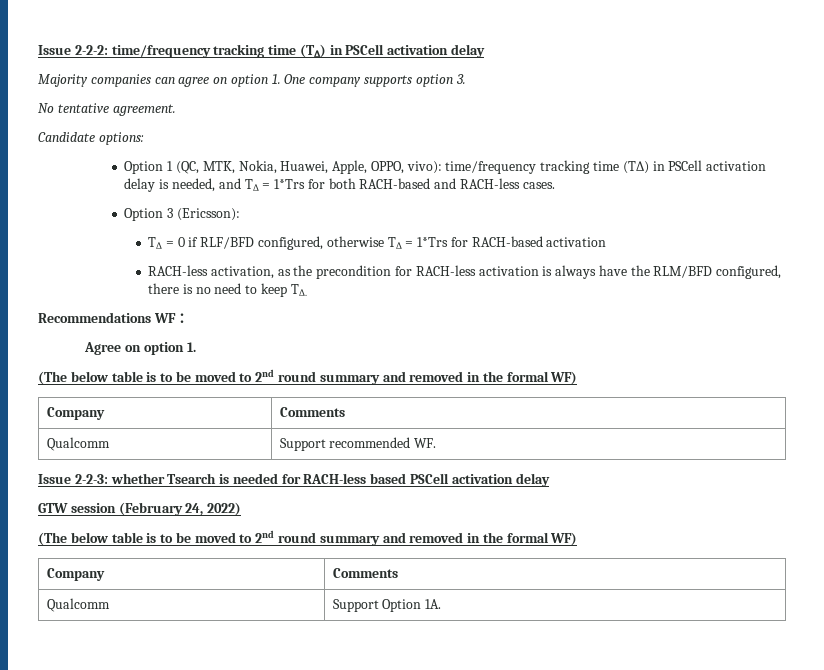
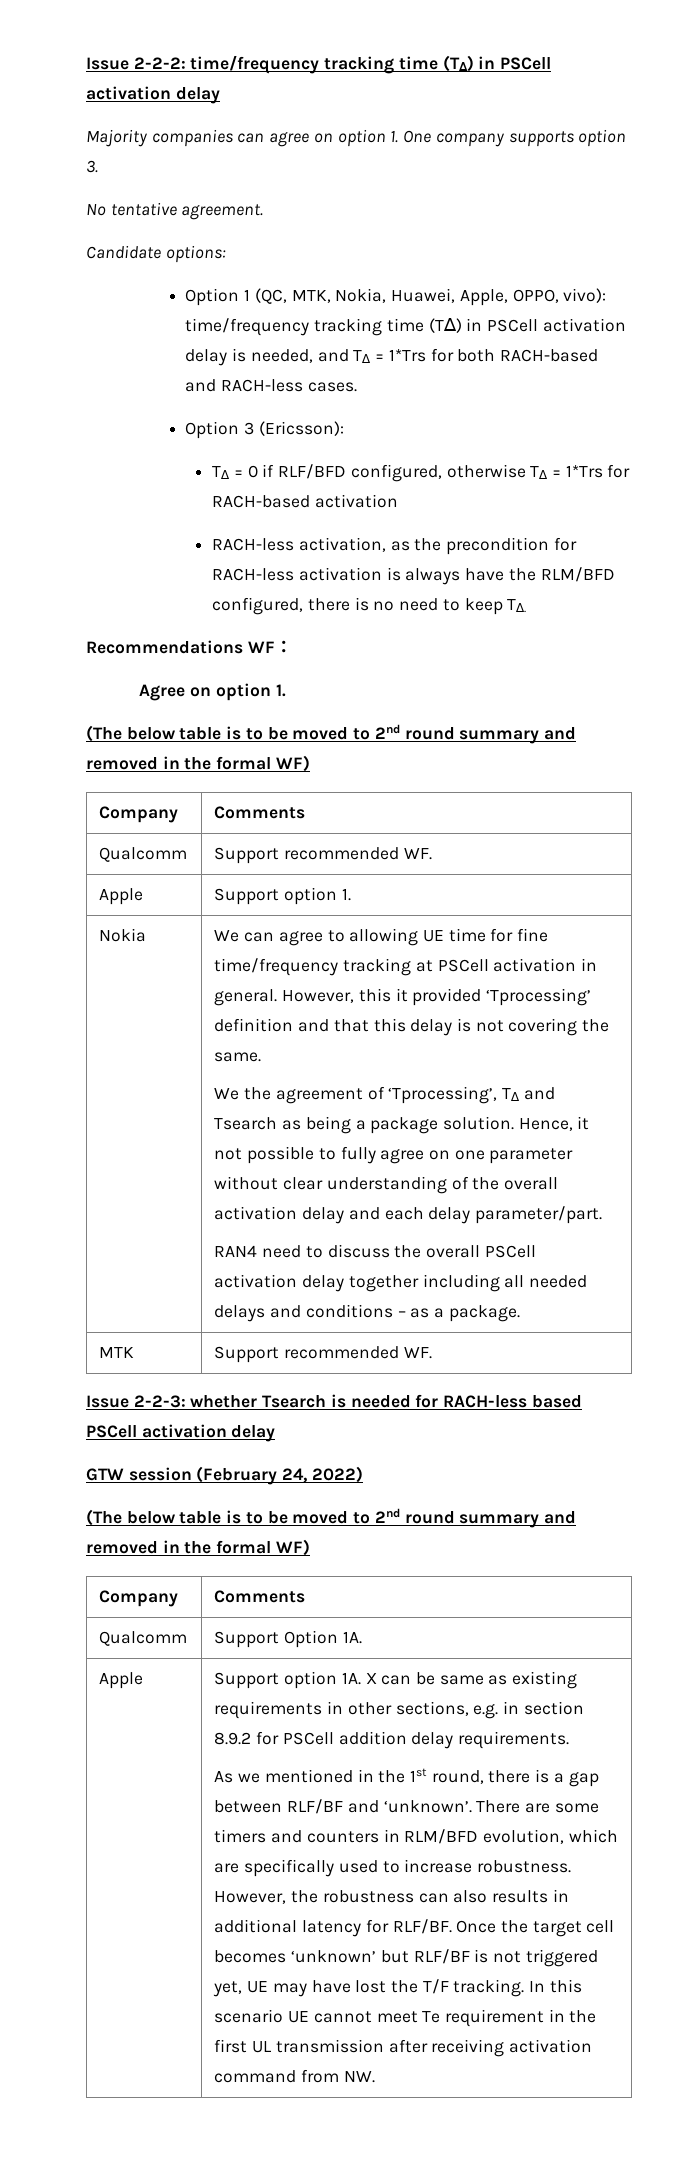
(437, 443) none -> [99,888,144,905] [214,887,351,905] [99,928,147,942] [214,928,549,946] [214,958,597,976] [214,988,591,1006] [214,1018,610,1036] [214,1052,262,1062] [214,1086,555,1104] [214,1116,590,1134] [214,1146,574,1164] [214,1176,558,1194] [214,1206,602,1224] [214,1244,536,1258] [214,1274,587,1292] [214,1304,520,1322] [99,1347,135,1358] [214,1346,432,1363] // Apple | Support option 1. // Nokia | We can agree to allowing UE time for fine time/frequency tracking at PSCell activation in general. However, this it provided ‘Tprocessing’ definition and that this delay is not covering the same. // We the agreement of ‘Tprocessing’, T∆ and Tsearch as being a package solution. Hence, it not possible to fully agree on one parameter without clear understanding of the overall activation delay and each delay parameter/part. // RAN4 need to discuss the overall PSCell activation delay together including all needed delays and conditions – as a package. // MTK | Support recommended WF.
(442, 604) none -> [99,1672,144,1689] [214,1671,578,1689] [214,1701,584,1719] [214,1731,569,1749] [214,1768,599,1787] [214,1799,599,1814] [214,1829,618,1844] [214,1859,571,1877] [214,1889,569,1904] [214,1919,615,1937] [214,1949,598,1967] [213,1979,582,1997] [214,2009,597,2027] [214,2039,592,2057] [214,2069,375,2083] // Apple | Support option 1A. X can be same as existing requirements in other sections, e.g. in section 8.9.2 for PSCell addition delay requirements. // As we mentioned in the 1st round, there is a gap between RLF/BF and ‘unknown’. There are some timers and counters in RLM/BFD evolution, which are specifically used to increase robustness. However, the robustness can also results in additional latency for RLF/BF. Once the target cell becomes ‘unknown’ but RLF/BF is not triggered yet, UE may have lost the T/F tracking. In this scenario UE cannot meet Te requirement in the first UL transmission after receiving activation command from NW.

